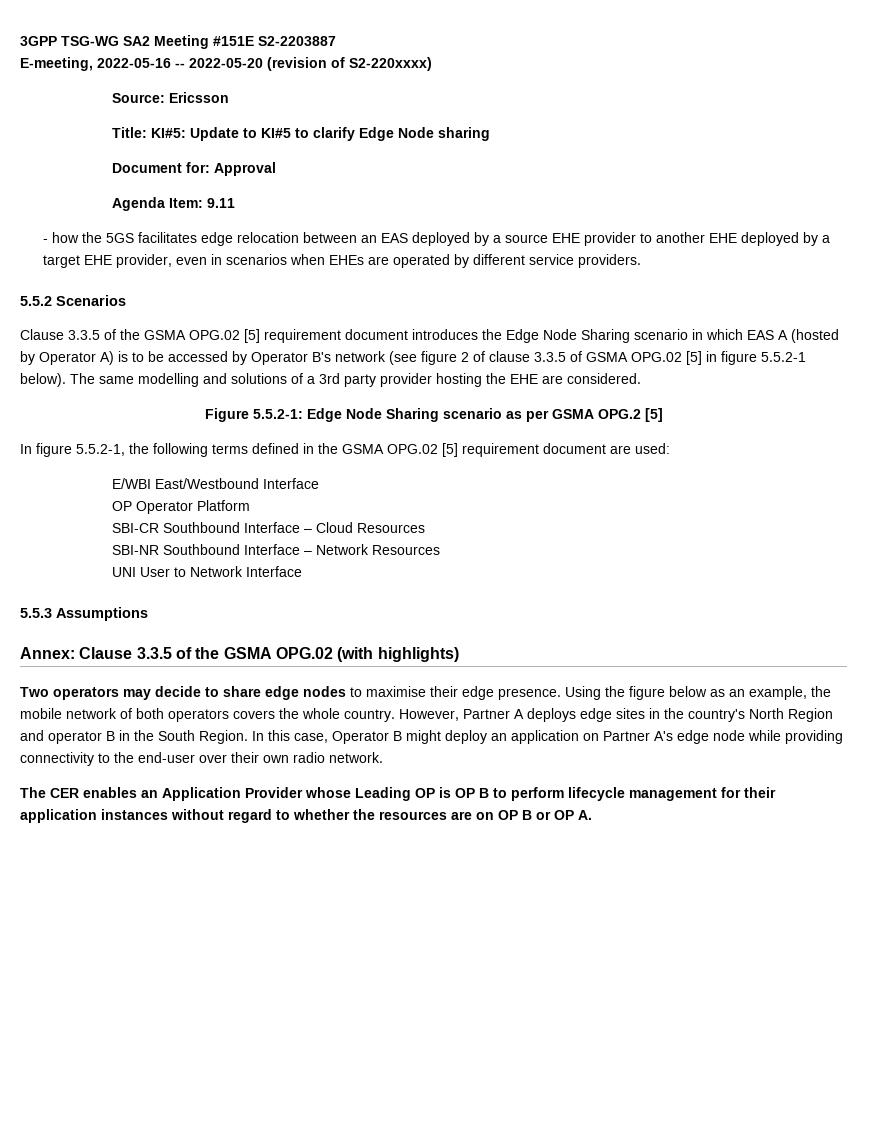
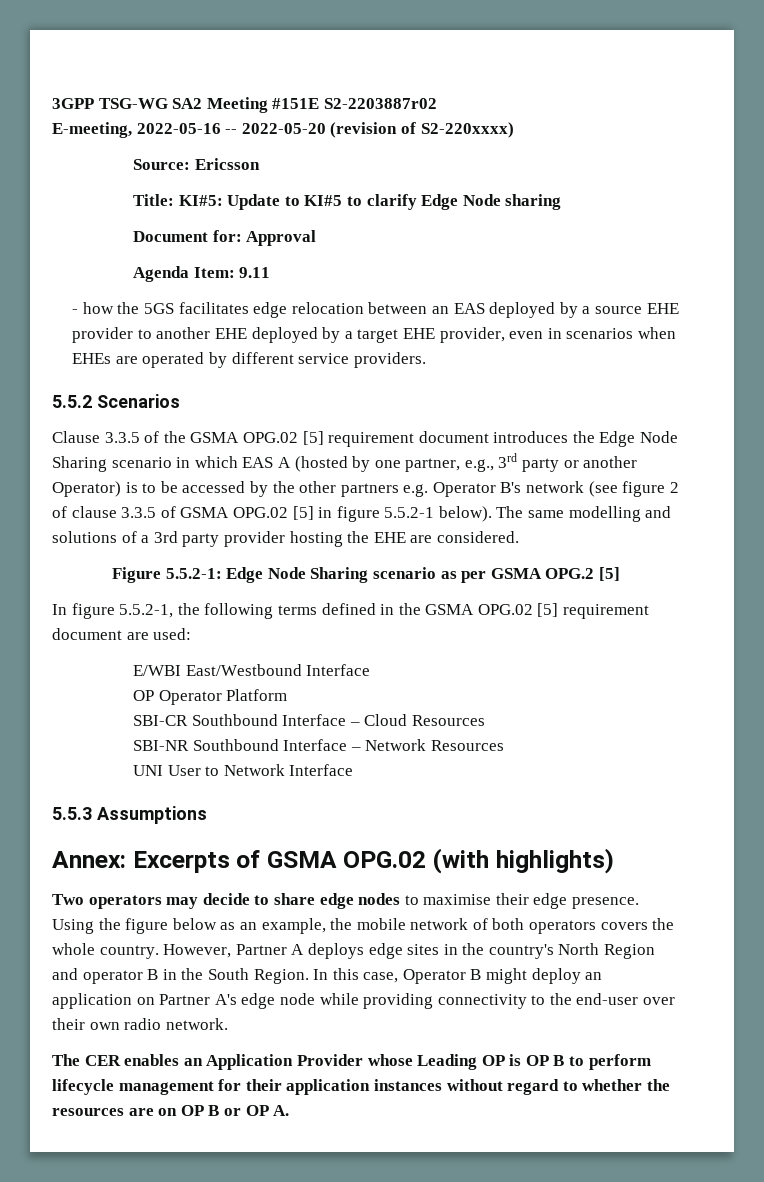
[258,36,336,46] S2-2203887 -> [323,98,437,109] S2-2203887r02
[39,351,114,365] Operator A) -> [374,453,638,472] [52,481,121,497] one partner, e.g., 3rd party or another Operator)
(247, 358) none -> [272,481,429,497] the other partners e.g.
[79,647,220,659] Clause 3.3.5 of the -> [132,850,261,873] Excerpts of

